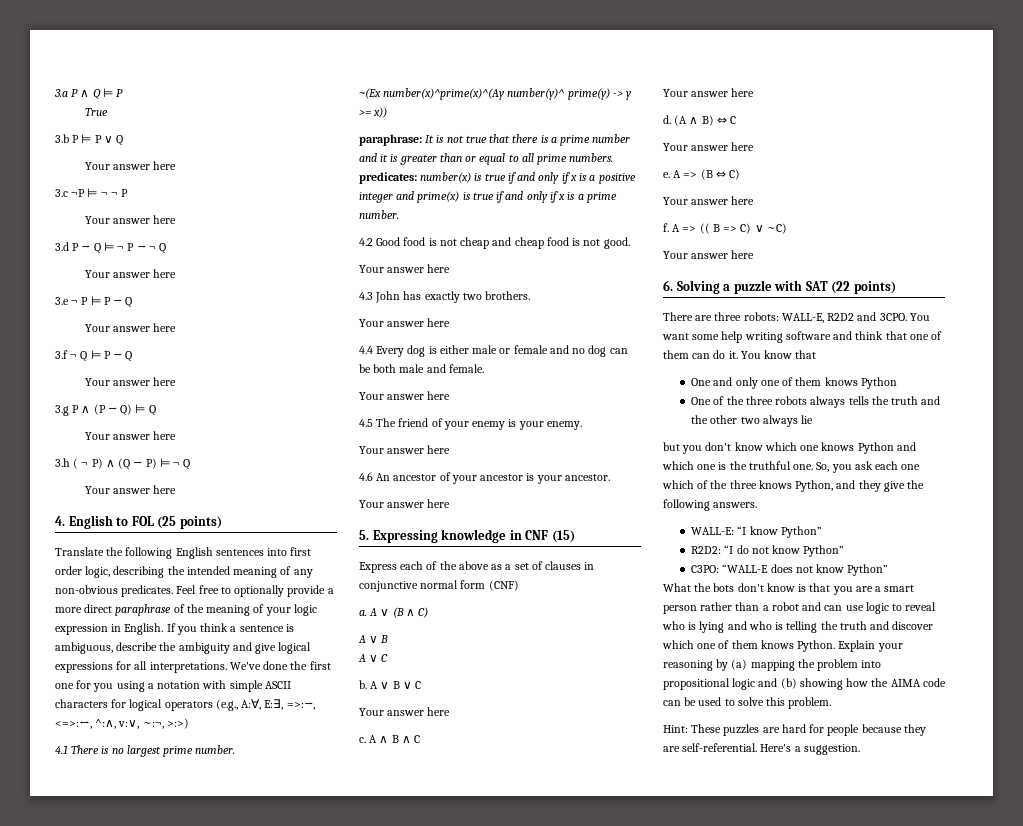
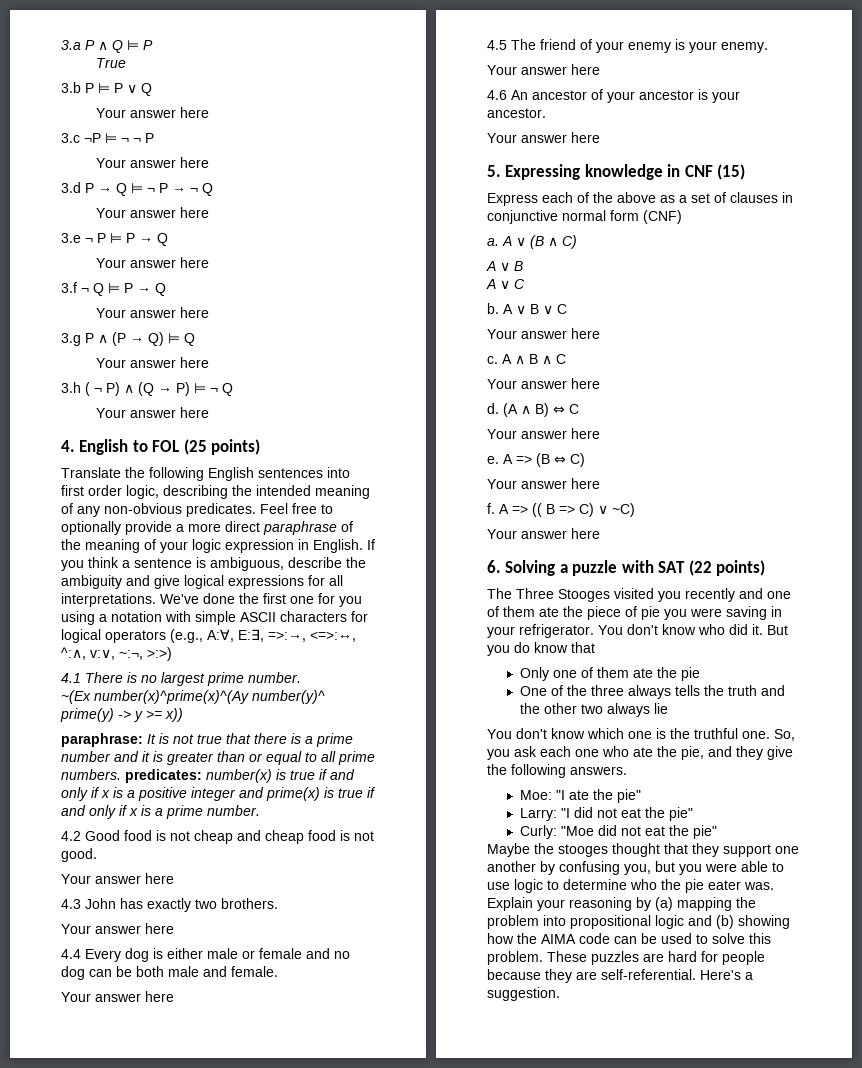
[663,312,930,323] [662,331,943,343] [663,350,817,359] [691,377,897,389] There are three robots: WALL-E, R2D2 and 3CPO. You want some help writing software and think that one of them can do it. You know that // One and only one of them knows Python -> [487,588,791,602] [487,606,782,620] [487,624,788,638] [487,642,595,656] [520,667,701,681] The Three Stooges visited you recently and one of them ate the piece of pie you were saving in your refrigerator. You don't know who did it. But you do know that // Only one of them ate the pie
[775,396,808,405] robots -> (625, 690) none
[663,442,703,454] but you -> [487,729,512,739] You
[821,442,916,454] [662,461,717,470] knows Python and which one -> (652, 735) none
[662,480,834,492] which of the three knows Python, -> [602,746,704,760] who ate the pie,
[691,526,822,538] [691,545,845,557] [691,564,889,576] [663,583,915,595] [663,602,937,614] [662,621,934,633] [662,640,836,652] WALL-E: “I know Python” // R2D2: “I do not know Python” // C3PO: “WALL-E does not know Python” // What the bots don't know is that you are a smart person rather than a robot and can use logic to reveal who is lying and who is telling the truth and discover which one of them knows Python. -> [520,789,642,803] [520,807,694,821] [520,825,718,839] [487,843,799,857] [487,861,784,875] [487,879,774,893] Moe: "I ate the pie" // Larry: "I did not eat the pie" // Curly: "Moe did not eat the pie" // Maybe the stooges thought that they support one another by confusing you, but you were able to use logic to determine who the pie eater was.
[663,725,688,733] // Hint: -> (543, 958) none

